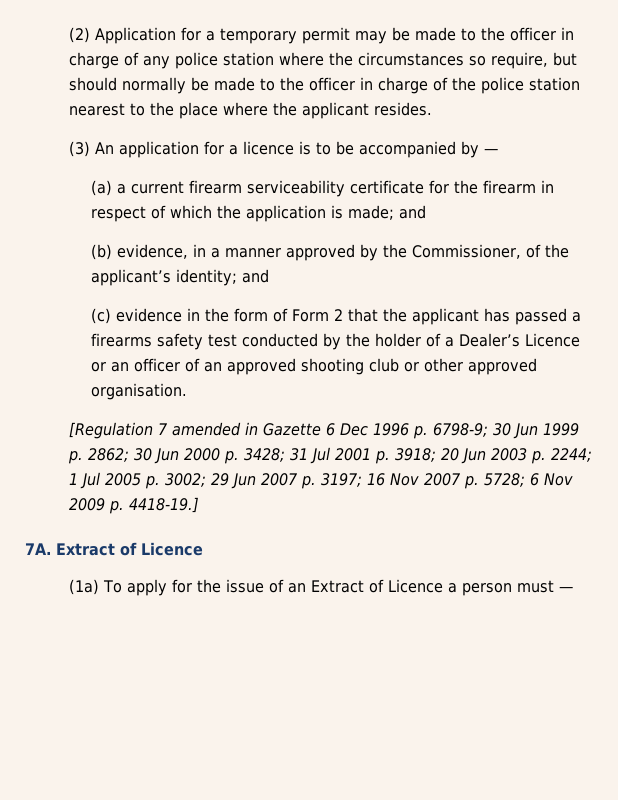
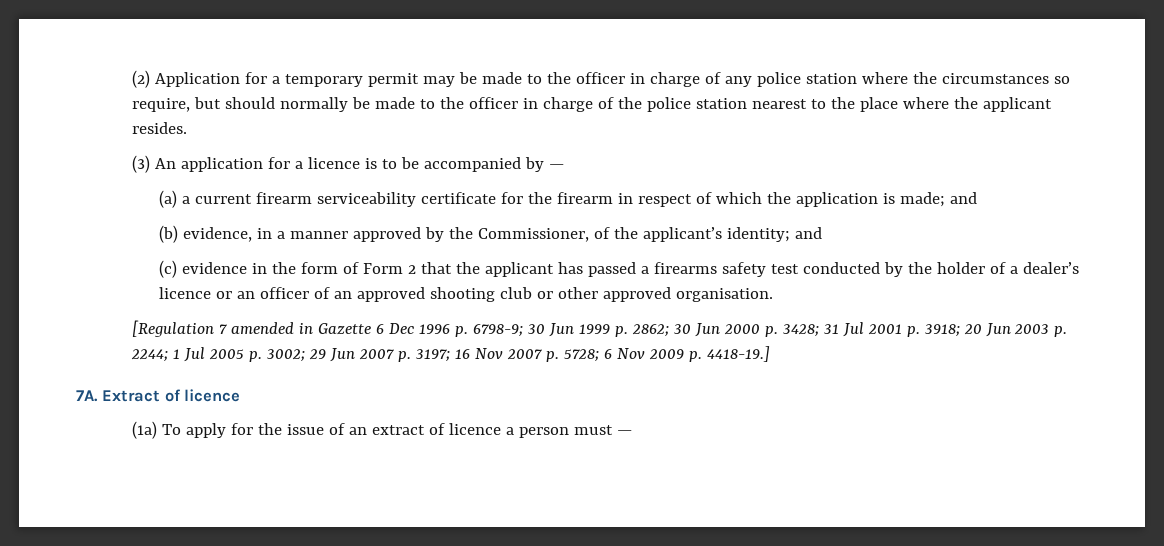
[458,333,580,347] Dealer’s Licence -> [1023,262,1080,274] [159,287,212,299] dealer’s licence
[141,542,203,556] Licence -> [184,389,241,402] licence
[310,579,443,593] Extract of Licence -> [371,423,501,435] extract of licence

